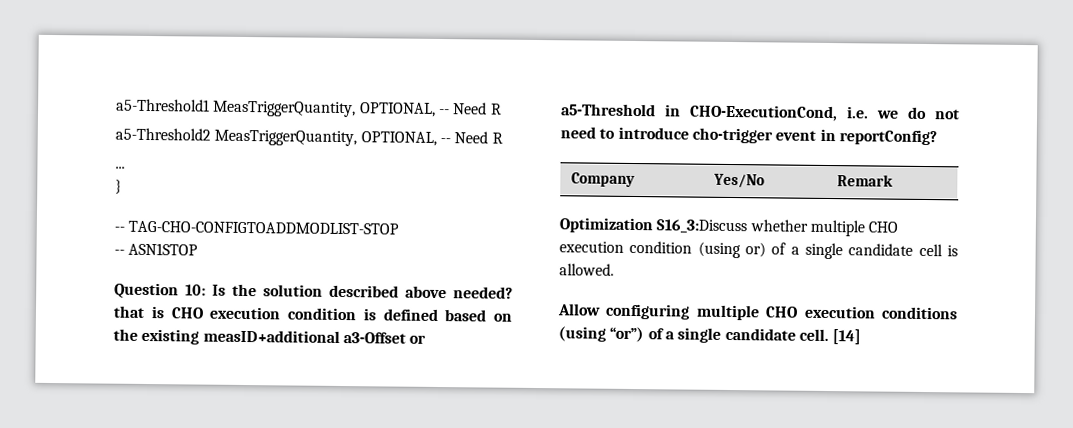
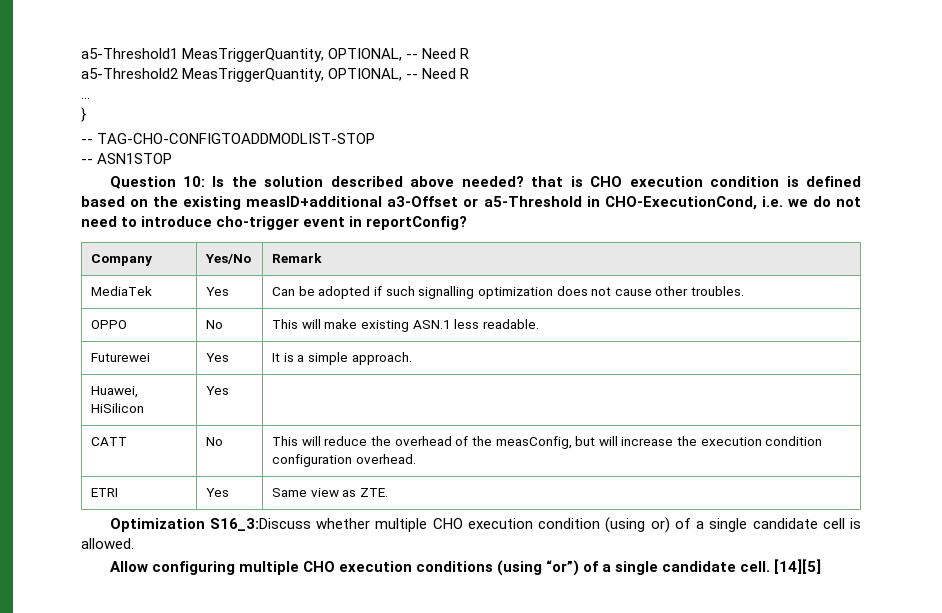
(894, 180) none -> [90,286,152,296] [205,287,229,296] [271,286,745,299] [90,320,127,329] [205,320,223,329] [271,319,539,332] [90,353,150,362] [205,353,229,362] [271,352,412,365] [90,386,138,398] [90,403,144,413] [205,386,229,395] [90,437,127,446] [205,437,223,446] [271,436,823,449] [271,454,416,467] [90,488,118,497] [205,488,229,497] [271,488,388,497] // MediaTek | Yes | Can be adopted if such signalling optimization does not cause other troubles. // OPPO | No | This will make existing ASN.1 less readable. // Futurewei | Yes | It is a simple approach. // Huawei, HiSilicon | Yes | // CATT | No | This will reduce the overhead of the measConfig, but will increase the execution condition configuration overhead. // ETRI | Yes | Same view as ZTE.
[832,329,862,345] [14] -> [774,559,822,574] [14][5]

